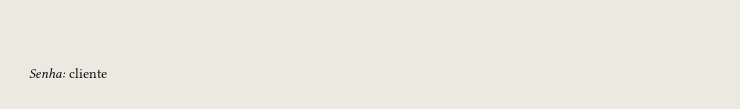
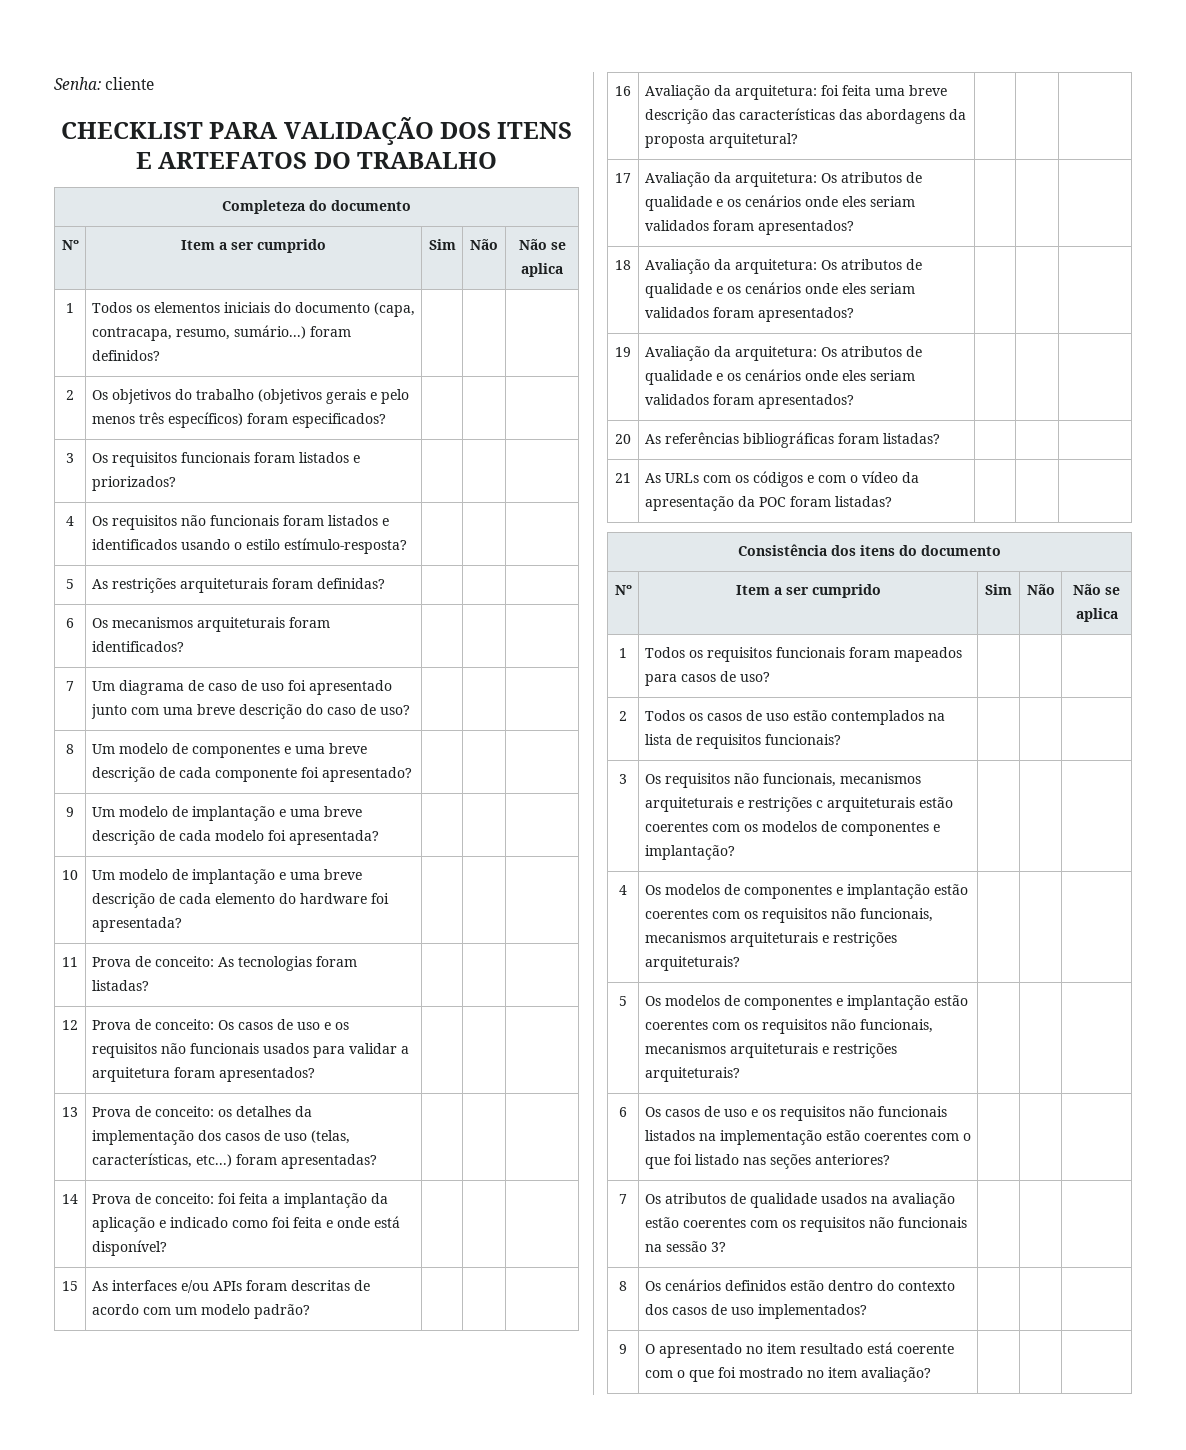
(107, 73) none -> [60,117,573,145] [135,152,498,169] [222,200,411,214] [61,240,79,250] [181,239,326,253] [428,239,456,250] [470,239,498,250] [518,239,566,250] [521,263,563,277] [66,303,74,313] [91,302,415,317] [91,325,351,341] [91,350,160,361] [66,390,74,400] [91,389,409,404] [91,412,386,428] [66,453,74,463] [91,452,360,467] [91,476,176,491] [66,516,74,526] [91,515,389,530] [91,538,407,554] [66,579,74,589] [91,578,385,593] [66,618,74,628] [91,617,330,632] [91,641,184,652] [66,681,74,691] [91,680,392,695] [90,704,410,719] [66,744,74,754] [91,743,367,758] [91,767,412,782] [66,807,74,817] [91,806,362,821] [91,830,379,845] [62,870,78,880] [91,869,362,884] [91,893,389,908] [91,917,182,932] [62,957,78,967] [91,956,357,971] [91,980,149,991] [62,1020,78,1030] [91,1019,349,1030] [91,1043,409,1058] [91,1067,315,1082] [62,1107,78,1117] [91,1106,312,1117] [91,1130,350,1145] [91,1153,377,1169] [62,1194,78,1204] [91,1193,388,1208] [91,1216,400,1232] [91,1240,167,1256] [62,1281,78,1291] [91,1280,370,1293] [91,1304,310,1319] [615,86,631,96] [644,85,947,100] [644,108,966,124] [644,133,798,148] [615,173,631,183] [644,172,922,187] [644,195,915,211] [644,220,854,235] [615,260,631,270] [644,259,922,274] [644,282,915,298] [644,307,854,322] [615,347,631,357] [644,346,922,361] [644,369,915,385] [644,394,854,409] [615,434,631,444] [644,432,940,448] [615,473,631,483] [644,471,919,487] [644,496,892,511] [738,544,1001,556] [614,585,632,595] [735,584,881,598] [985,584,1012,595] [1026,584,1055,595] [1073,584,1120,595] [1075,608,1118,622] [619,648,627,658] [644,647,962,662] [644,671,770,686] [619,711,627,721] [644,710,945,725] [644,734,841,749] [619,774,627,784] [644,773,921,788] [644,797,953,812] [644,821,940,836] [644,845,735,860] [619,885,627,895] [644,884,968,899] [644,908,933,923] [644,932,897,947] [644,956,740,971] [619,996,627,1006] [644,995,968,1010] [644,1019,933,1034] [644,1043,897,1058] [644,1067,740,1082] [619,1107,627,1117] [644,1106,947,1121] [644,1130,971,1145] [644,1154,890,1169] [619,1194,627,1204] [644,1193,955,1208] [644,1217,967,1232] [644,1241,726,1252] [619,1281,627,1291] [644,1279,955,1291] [644,1304,867,1319] [619,1344,627,1354] [644,1342,954,1358] [644,1367,931,1382] // CHECKLIST PARA VALIDAÇÃO DOS ITENS E ARTEFATOS DO TRABALHO // Completeza do documento // Nº | Item a ser cumprido | Sim | Não | Não se aplica // 1 | Todos os elementos iniciais do documento (capa, contracapa, resumo, sumário...) foram definidos? | | | // 2 | Os objetivos do trabalho (objetivos gerais e pelo menos três específicos) foram especificados? | | | // 3 | Os requisitos funcionais foram listados e priorizados? | | | // 4 | Os requisitos não funcionais foram listados e identificados usando o estilo estímulo-resposta? | | | // 5 | As restrições arquiteturais foram definidas? | | | // 6 | Os mecanismos arquiteturais foram identificados? | | | // 7 | Um diagrama de caso de uso foi apresentado junto com uma breve descrição do caso de uso? | | | // 8 | Um modelo de componentes e uma breve descrição de cada componente foi apresentado? | | | // 9 | Um modelo de implantação e uma breve descrição de cada modelo foi apresentada? | | | // 10 | Um modelo de implantação e uma breve descrição de cada elemento do hardware foi apresentada? | | | // 11 | Prova de conceito: As tecnologias foram listadas? | | | // 12 | Prova de conceito: Os casos de uso e os requisitos não funcionais usados para validar a arquitetura foram apresentados? | | | // 13 | Prova de conceito: os detalhes da implementação dos casos de uso (telas, características, etc...) foram apresentadas? | | | // 14 | Prova de conceito: foi feita a implantação da aplicação e indicado como foi feita e onde está disponível? | | | // 15 | As interfaces e/ou APIs foram descritas de acordo com um modelo padrão? | | | // 16 | Avaliação da arquitetura: foi feita uma breve descrição das características das abordagens da proposta arquitetural? | | | // 17 | Avaliação da arquitetura: Os atributos de qualidade e os cenários onde eles seriam validados foram apresentados? | | | // 18 | Avaliação da arquitetura: Os atributos de qualidade e os cenários onde eles seriam validados foram apresentados? | | | // 19 | Avaliação da arquitetura: Os atributos de qualidade e os cenários onde eles seriam validados foram apresentados? | | | // 20 | As referências bibliográficas foram listadas? | | | // 21 | As URLs com os códigos e com o vídeo da apresentação da POC foram listadas? | | | // Consistência dos itens do documento // Nº | Item a ser cumprido | Sim | Não | Não se aplica // 1 | Todos os requisitos funcionais foram mapeados para casos de uso? | | | // 2 | Todos os casos de uso estão contemplados na lista de requisitos funcionais? | | | // 3 | Os requisitos não funcionais, mecanismos arquiteturais e restrições c arquiteturais estão coerentes com os modelos de componentes e implantação? | | | // 4 | Os modelos de componentes e implantação estão coerentes com os requisitos não funcionais, mecanismos arquiteturais e restrições arquiteturais? | | | // 5 | Os modelos de componentes e implantação estão coerentes com os requisitos não funcionais, mecanismos arquiteturais e restrições arquiteturais? | | | // 6 | Os casos de uso e os requisitos não funcionais listados na implementação estão coerentes com o que foi listado nas seções anteriores? | | | // 7 | Os atributos de qualidade usados na avaliação estão coerentes com os requisitos não funcionais na sessão 3? | | | // 8 | Os cenários definidos estão dentro do contexto dos casos de uso implementados? | | | // 9 | O apresentado no item resultado está coerente com o que foi mostrado no item avaliação? | | |

